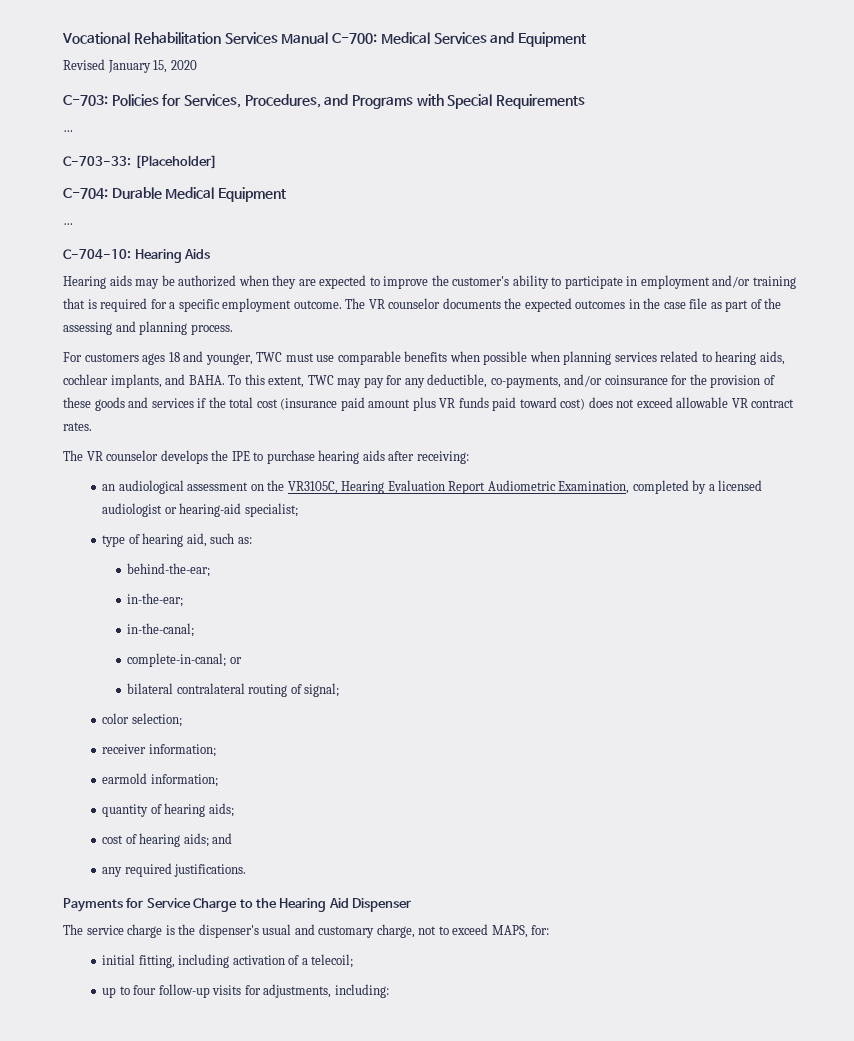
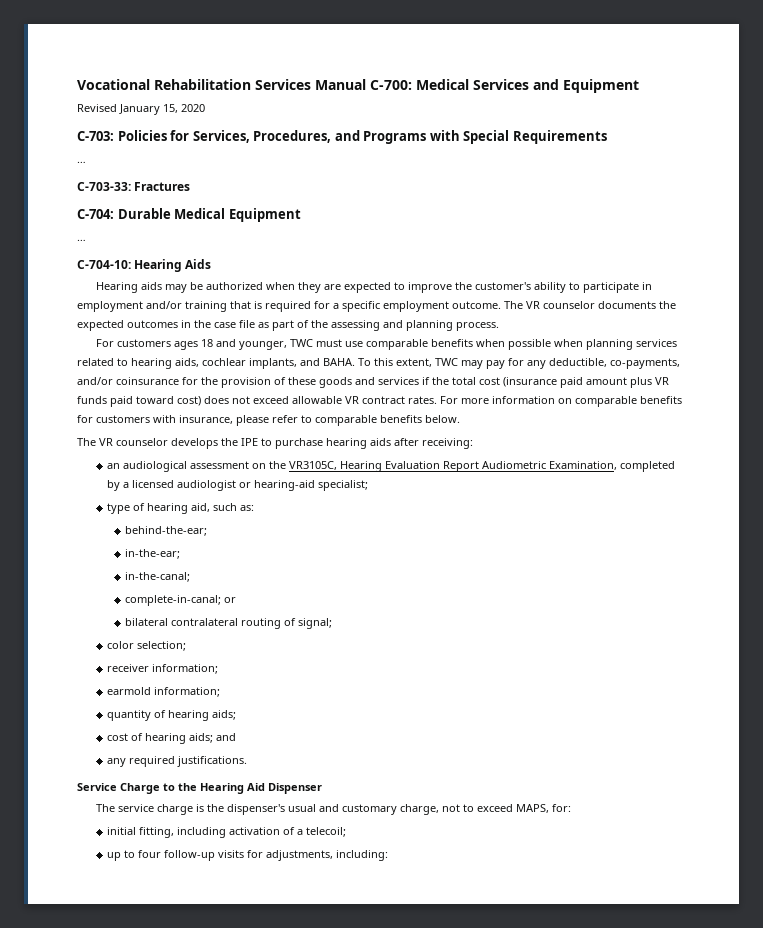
[134,155,217,169] [Placeholder] -> [134,182,191,191] Fractures
(92, 426) none -> [440,396,682,407] [77,415,460,426] For more information on comparable benefits for customers with insurance, please refer to comparable benefits below.
[63,898,144,912] Payments for -> (247, 761) none

